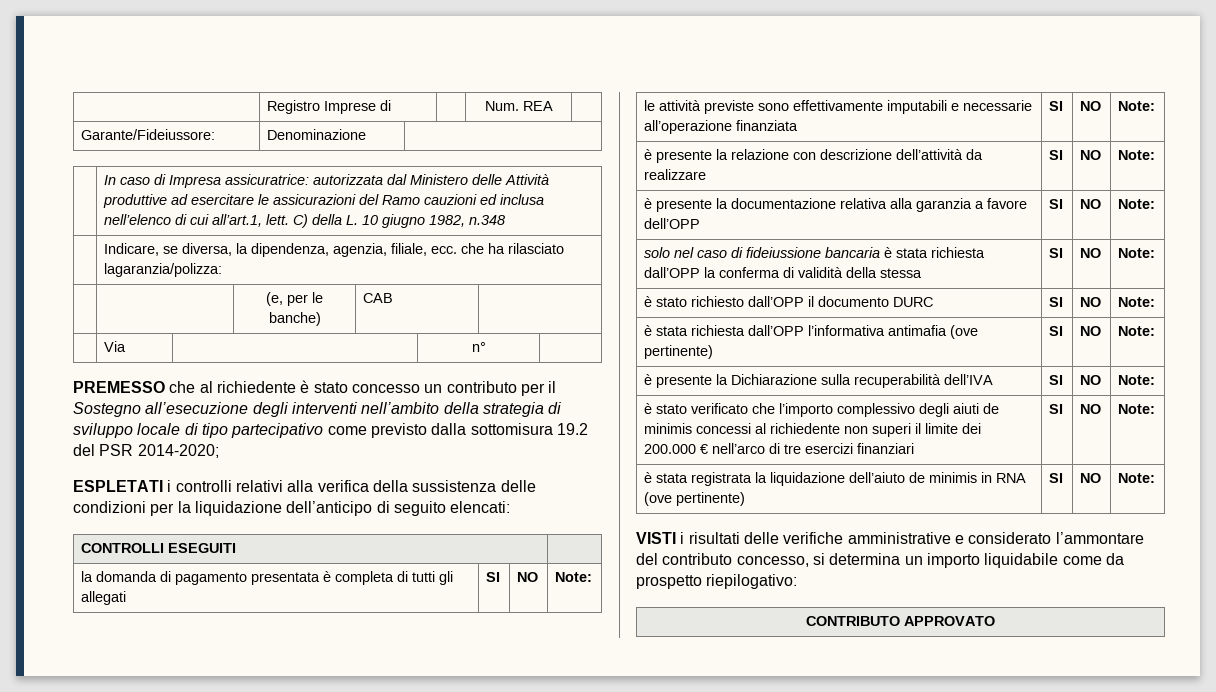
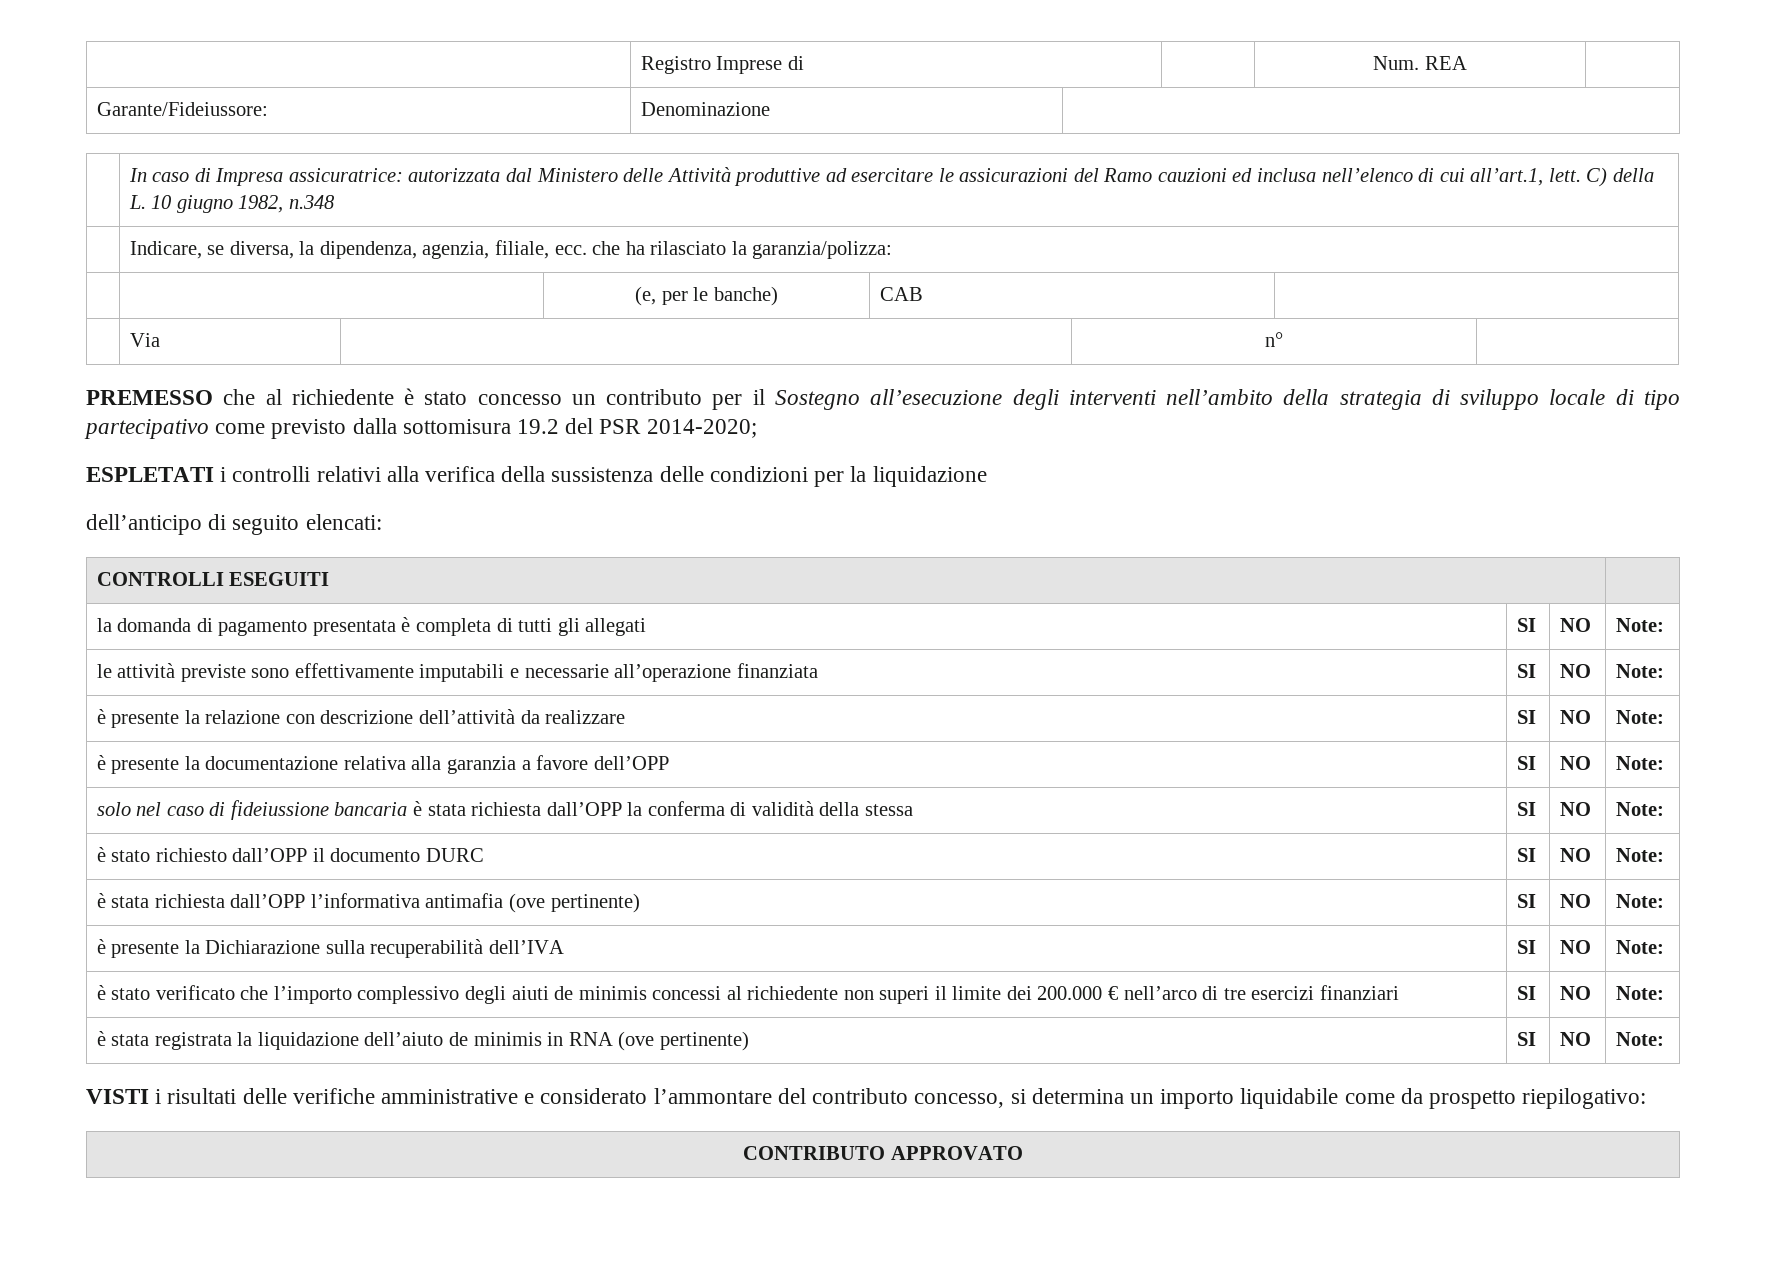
[103,263,222,277] lagaranzia/polizza: -> [731,241,893,259] la garanzia/polizza:
(282, 508) none -> (987, 476) //

